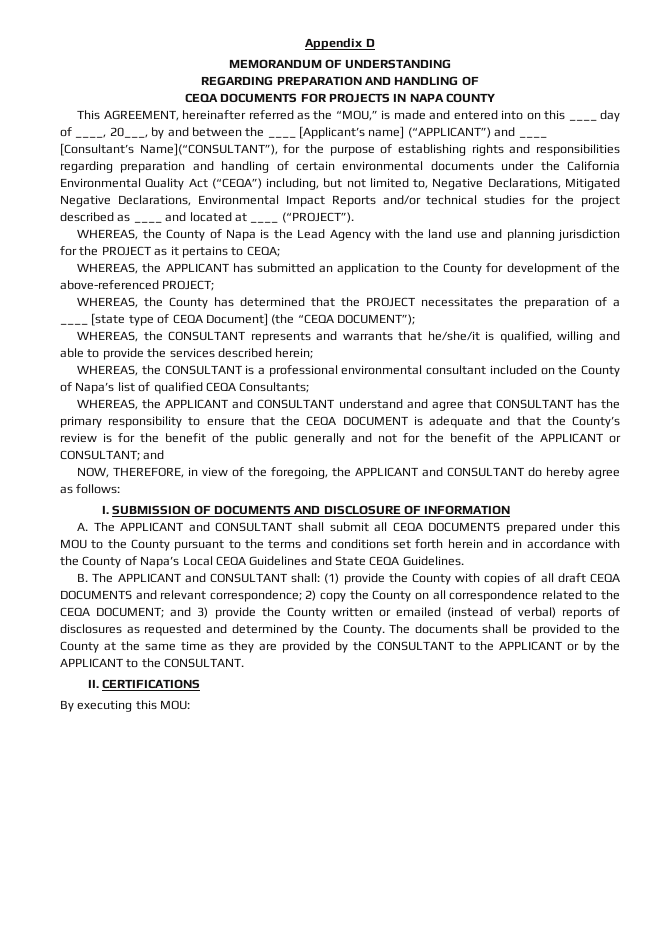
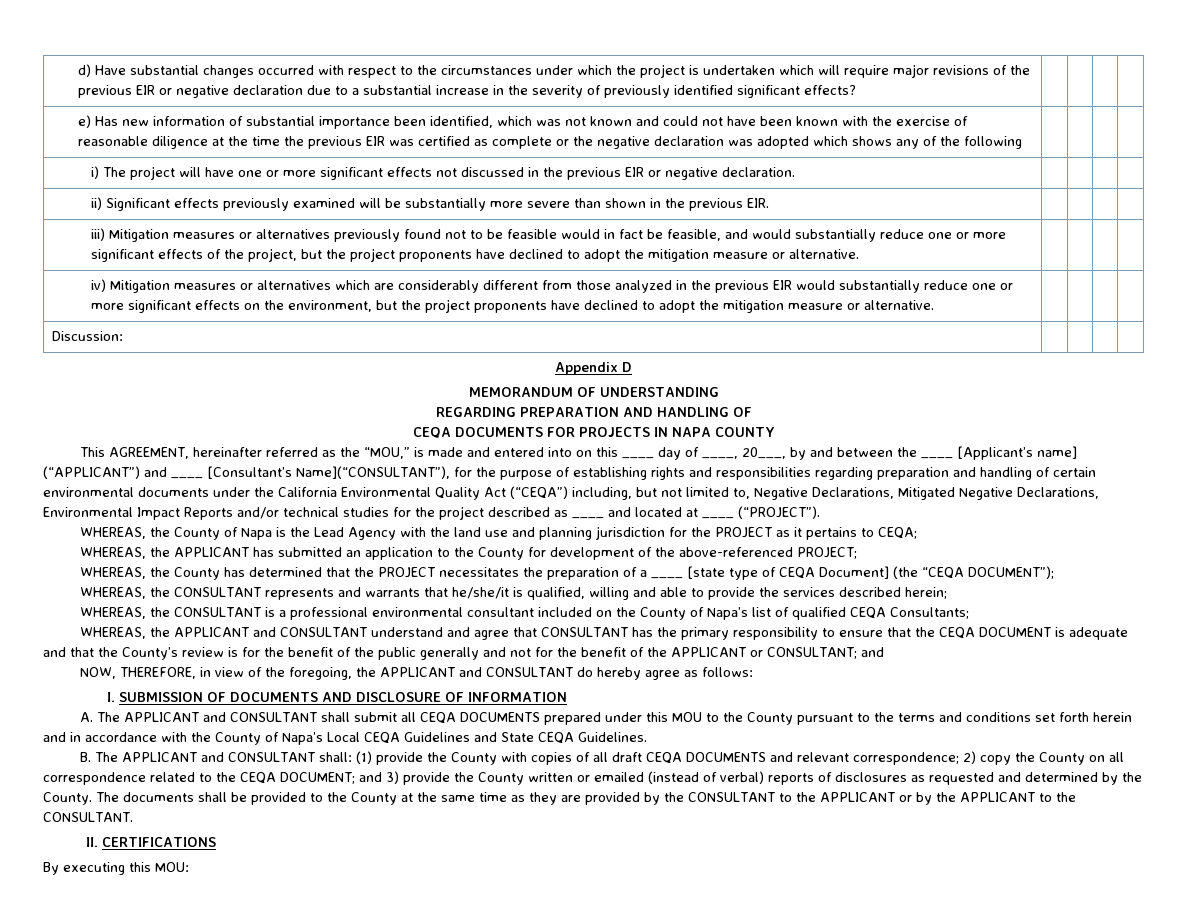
(305, 44) none -> [77,64,1030,78] [77,85,856,98] [77,115,968,129] [77,136,1022,149] [90,166,795,180] [90,197,769,211] [90,228,1006,242] [90,248,859,262] [90,279,1013,293] [90,299,934,313] [52,331,124,341] d) Have substantial changes occurred with respect to the circumstances under which the project is undertaken which will require major revisions of the previous EIR or negative declaration due to a substantial increase in the severity of previously identified significant effects? | | | | // e) Has new information of substantial importance been identified, which was not known and could not have been known with the exercise of reasonable diligence at the time the previous EIR was certified as complete or the negative declaration was adopted which shows any of the following | | | | // i) The project will have one or more significant effects not discussed in the previous EIR or negative declaration. | | | | // ii) Significant effects previously examined will be substantially more severe than shown in the previous EIR. | | | | // iii) Mitigation measures or alternatives previously found not to be feasible would in fact be feasible, and would substantially reduce one or more significant effects of the project, but the project proponents have declined to adopt the mitigation measure or alternative. | | | | // iv) Mitigation measures or alternatives which are considerably different from those analyzed in the previous EIR would substantially reduce one or more significant effects on the environment, but the project proponents have declined to adopt the mitigation measure or alternative. | | | | // Discussion: | | | | //

